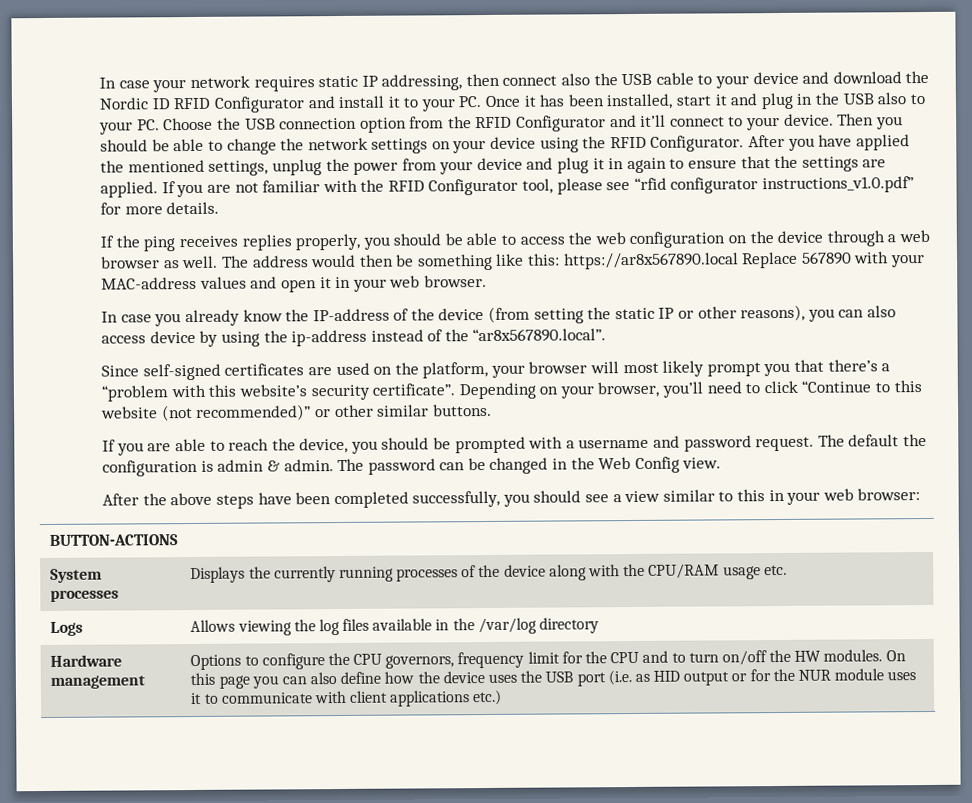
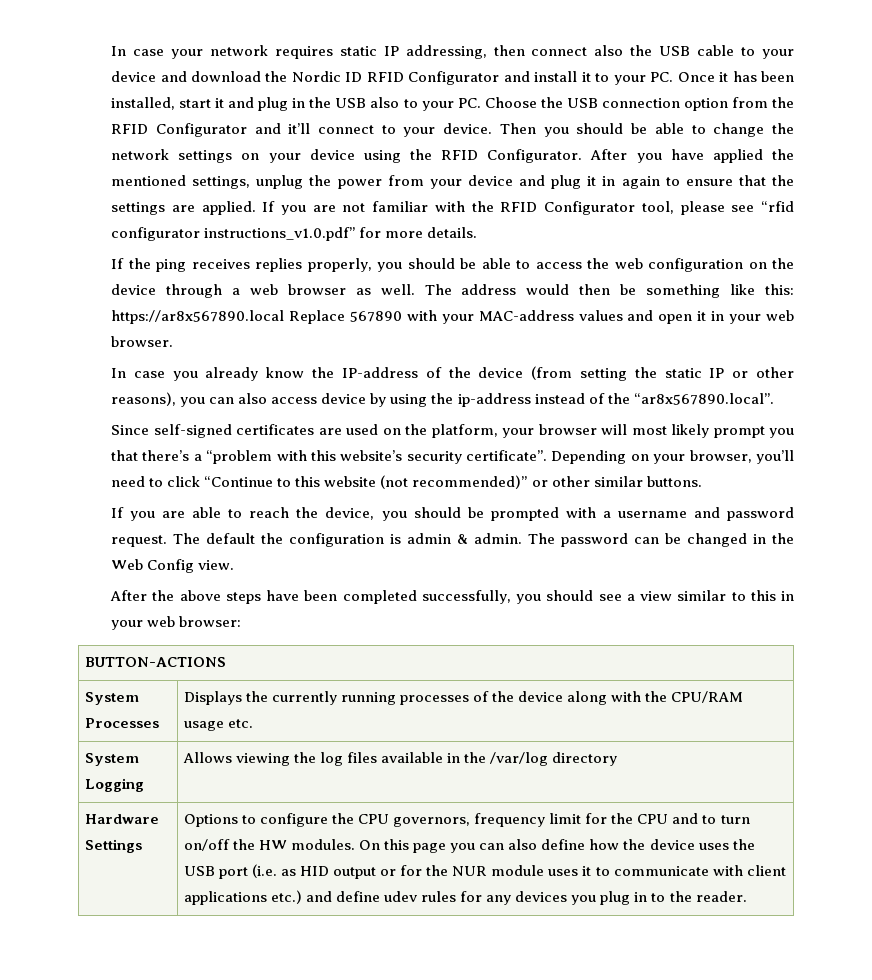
[50,589,120,602] processes -> [84,718,159,728] Processes
[50,621,84,636] Logs -> [84,753,139,766] [84,778,144,792] System Logging
[50,675,146,689] management -> [84,839,142,853] Settings
(503, 697) none -> [305,891,747,905] and define udev rules for any devices you plug in to the reader.

